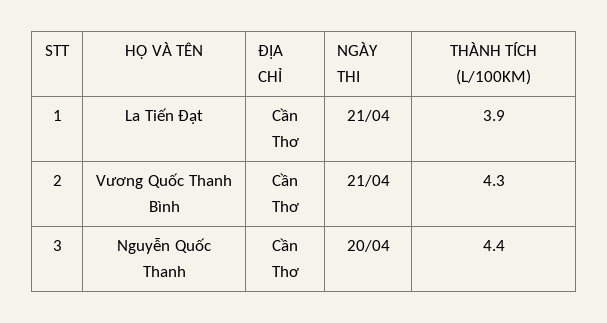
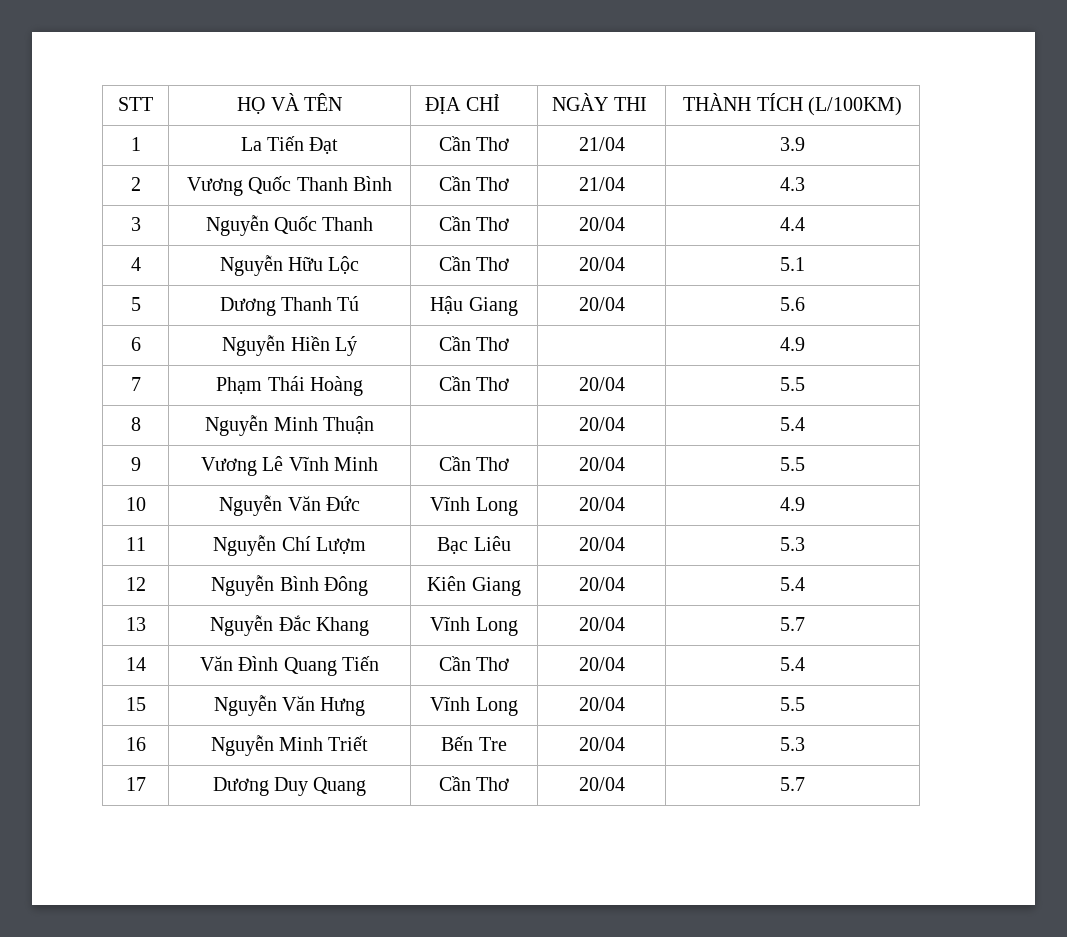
(505, 245) none -> [130,257,141,271] [219,255,360,276] [438,256,510,271] [578,257,625,271] [780,257,805,271] [130,297,141,311] [219,296,360,316] [430,296,518,316] [578,297,625,311] [780,297,805,311] [130,337,141,351] [222,335,357,356] [438,336,510,351] [780,337,805,351] [130,377,141,391] [216,376,363,396] [438,376,510,391] [578,377,625,391] [780,377,805,391] [130,417,141,431] [205,415,374,436] [578,417,625,431] [780,417,805,431] [130,457,141,471] [200,456,379,476] [438,456,510,471] [578,457,625,471] [780,457,805,471] [125,497,146,511] [219,495,360,516] [430,496,518,516] [578,497,625,511] [780,497,805,511] [125,537,146,551] [213,535,366,556] [437,536,511,554] [578,537,625,551] [780,537,805,551] [125,577,146,591] [211,575,368,596] [427,576,521,596] [578,577,625,591] [780,577,805,591] [125,617,146,631] [210,615,369,636] [430,616,518,636] [578,617,625,631] [780,617,805,631] [125,657,146,671] [199,656,380,676] [438,656,510,671] [578,657,625,671] [780,657,805,671] [125,697,146,711] [213,695,366,716] [430,696,518,716] [578,697,625,711] [780,697,805,711] [125,737,146,751] [210,735,369,756] [441,736,507,751] [578,737,625,751] [780,737,805,751] [125,777,146,791] [212,777,367,796] [438,776,510,791] [578,777,625,791] [780,777,805,791] // 4 | Nguyễn Hữu Lộc | Cần Thơ | 20/04 | 5.1 // 5 | Dương Thanh Tú | Hậu Giang | 20/04 | 5.6 // 6 | Nguyễn Hiền Lý | Cần Thơ | | 4.9 // 7 | Phạm Thái Hoàng | Cần Thơ | 20/04 | 5.5 // 8 | Nguyễn Minh Thuận | | 20/04 | 5.4 // 9 | Vương Lê Vĩnh Minh | Cần Thơ | 20/04 | 5.5 // 10 | Nguyễn Văn Đức | Vĩnh Long | 20/04 | 4.9 // 11 | Nguyễn Chí Lượm | Bạc Liêu | 20/04 | 5.3 // 12 | Nguyễn Bình Đông | Kiên Giang | 20/04 | 5.4 // 13 | Nguyễn Đắc Khang | Vĩnh Long | 20/04 | 5.7 // 14 | Văn Đình Quang Tiến | Cần Thơ | 20/04 | 5.4 // 15 | Nguyễn Văn Hưng | Vĩnh Long | 20/04 | 5.5 // 16 | Nguyễn Minh Triết | Bến Tre | 20/04 | 5.3 // 17 | Dương Duy Quang | Cần Thơ | 20/04 | 5.7

